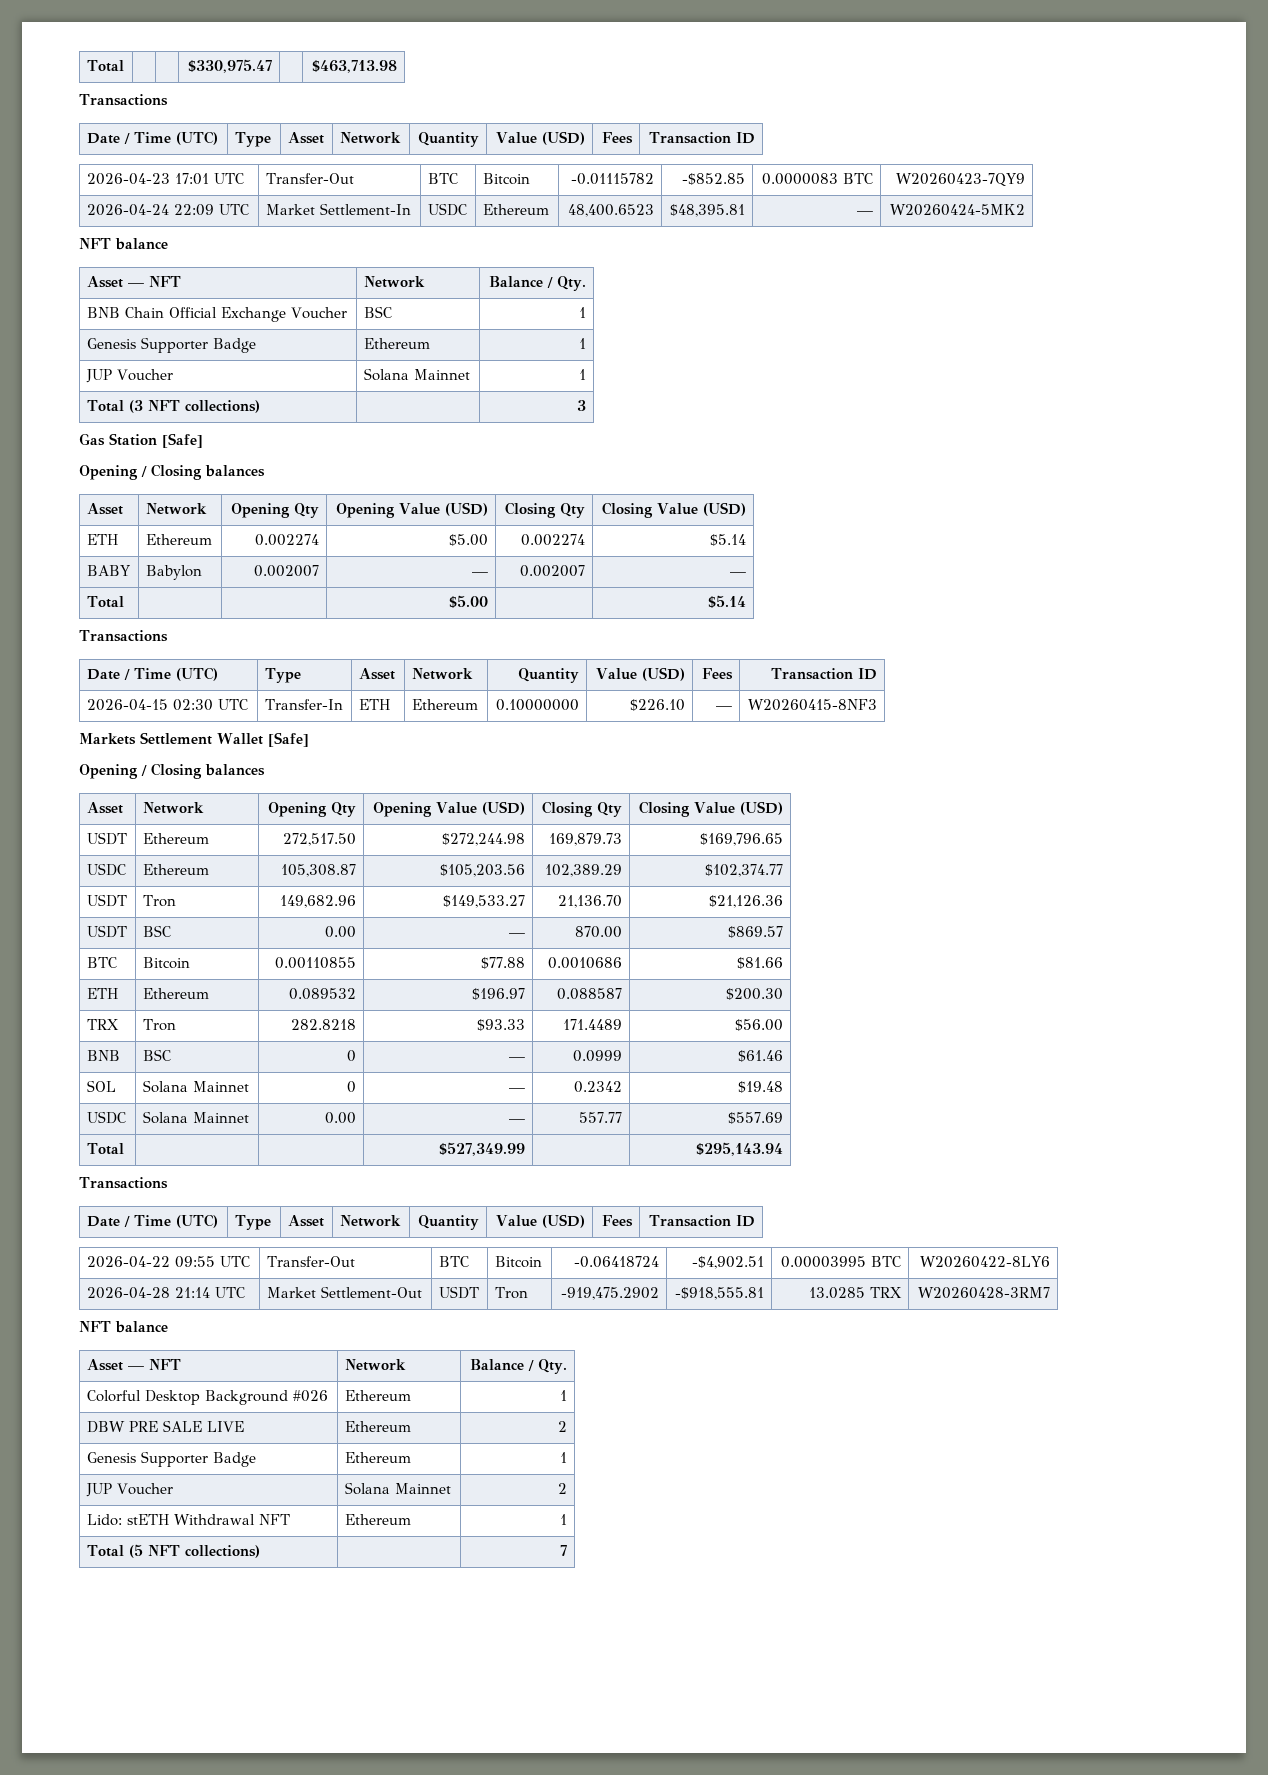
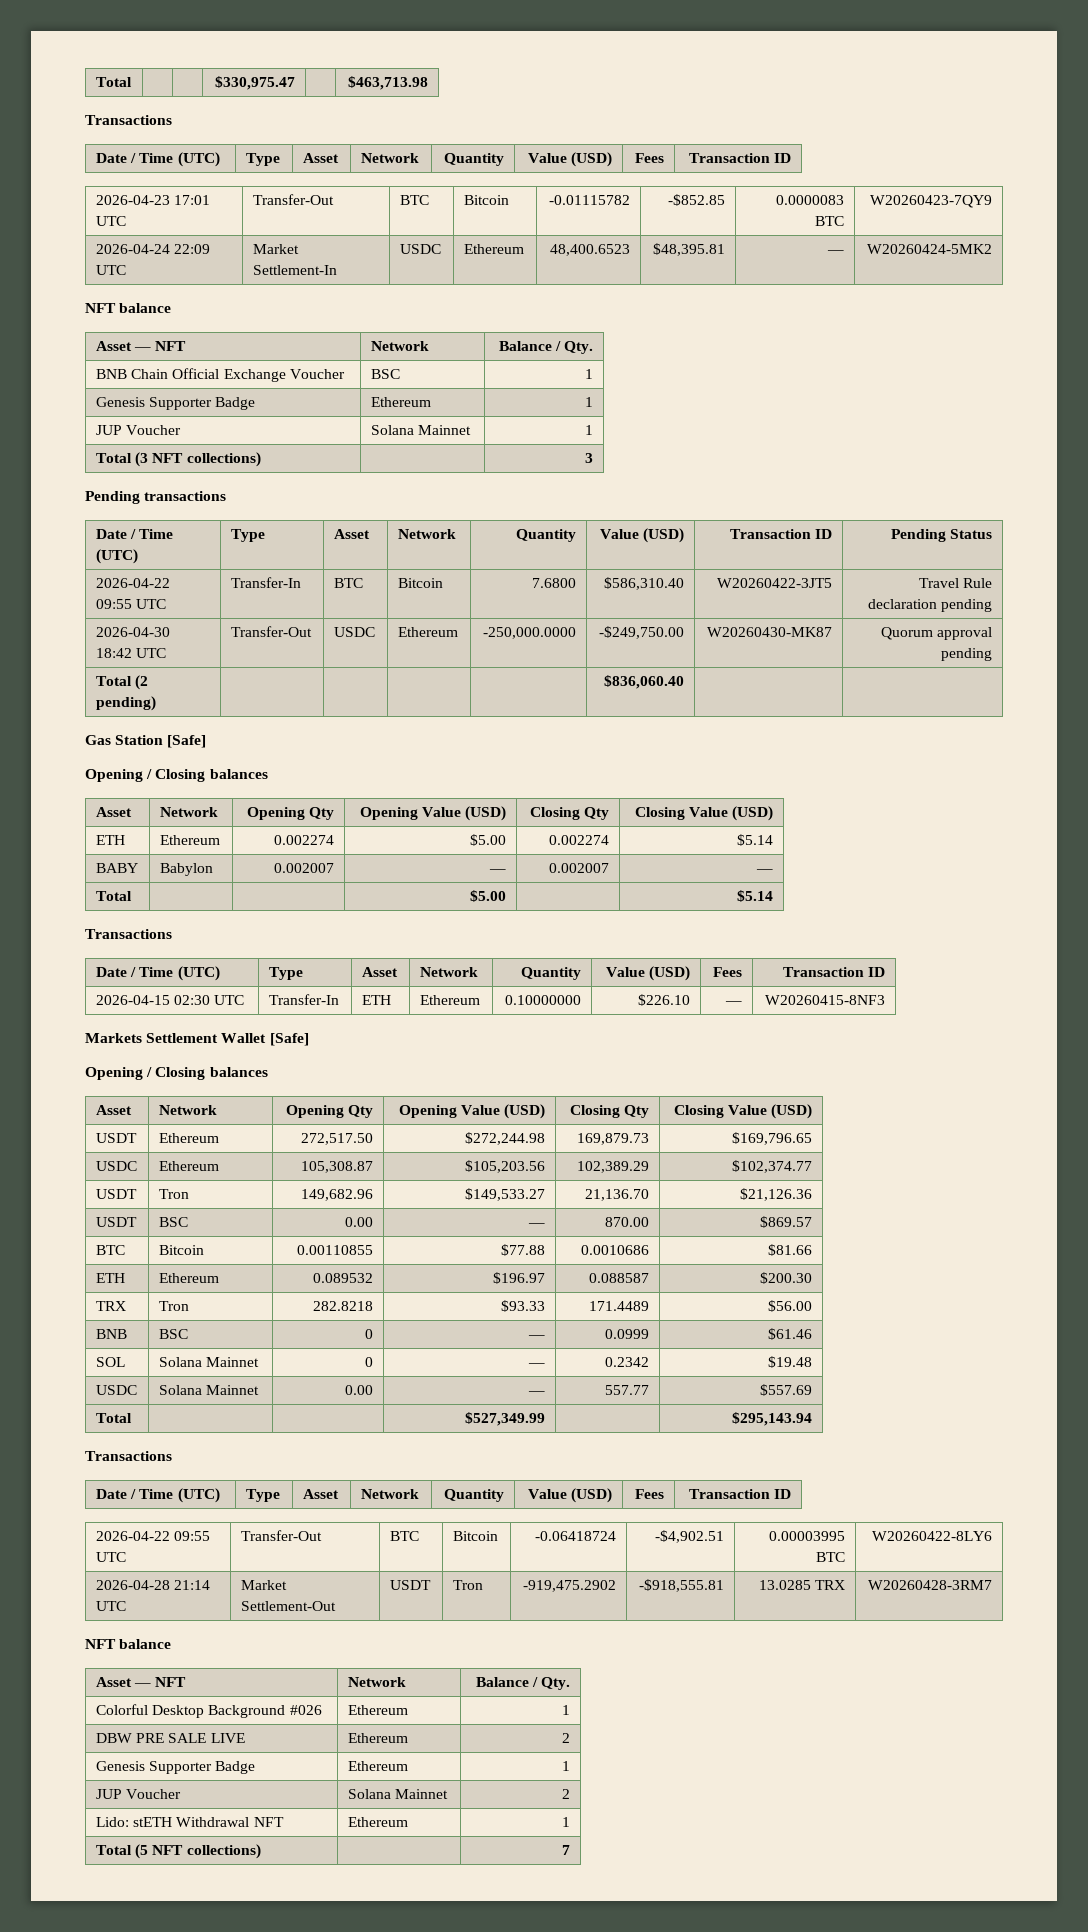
(587, 405) none -> [85,491,227,504] [95,529,174,539] [95,549,138,564] [230,529,265,542] [333,529,370,539] [397,529,456,539] [516,529,577,542] [599,528,685,543] [729,529,833,539] [890,529,993,542] [95,578,170,588] [95,599,167,609] [230,577,301,588] [333,578,363,588] [397,578,443,588] [532,578,577,588] [604,577,685,590] [717,578,833,588] [918,578,993,588] [867,599,993,612] [95,627,170,637] [95,648,167,658] [230,626,312,637] [333,627,375,637] [397,627,458,637] [483,627,577,639] [599,626,685,639] [707,627,833,637] [880,627,993,640] [941,648,993,661] [95,675,149,690] [95,696,156,711] [604,675,685,689] // Pending transactions // Date / Time (UTC) | Type | Asset | Network | Quantity | Value (USD) | Transaction ID | Pending Status // 2026-04-22 09:55 UTC | Transfer-In | BTC | Bitcoin | 7.6800 | $586,310.40 | W20260422-3JT5 | Travel Rule declaration pending // 2026-04-30 18:42 UTC | Transfer-Out | USDC | Ethereum | -250,000.0000 | -$249,750.00 | W20260430-MK87 | Quorum approval pending // Total (2 pending) | | | | | $836,060.40 | |

